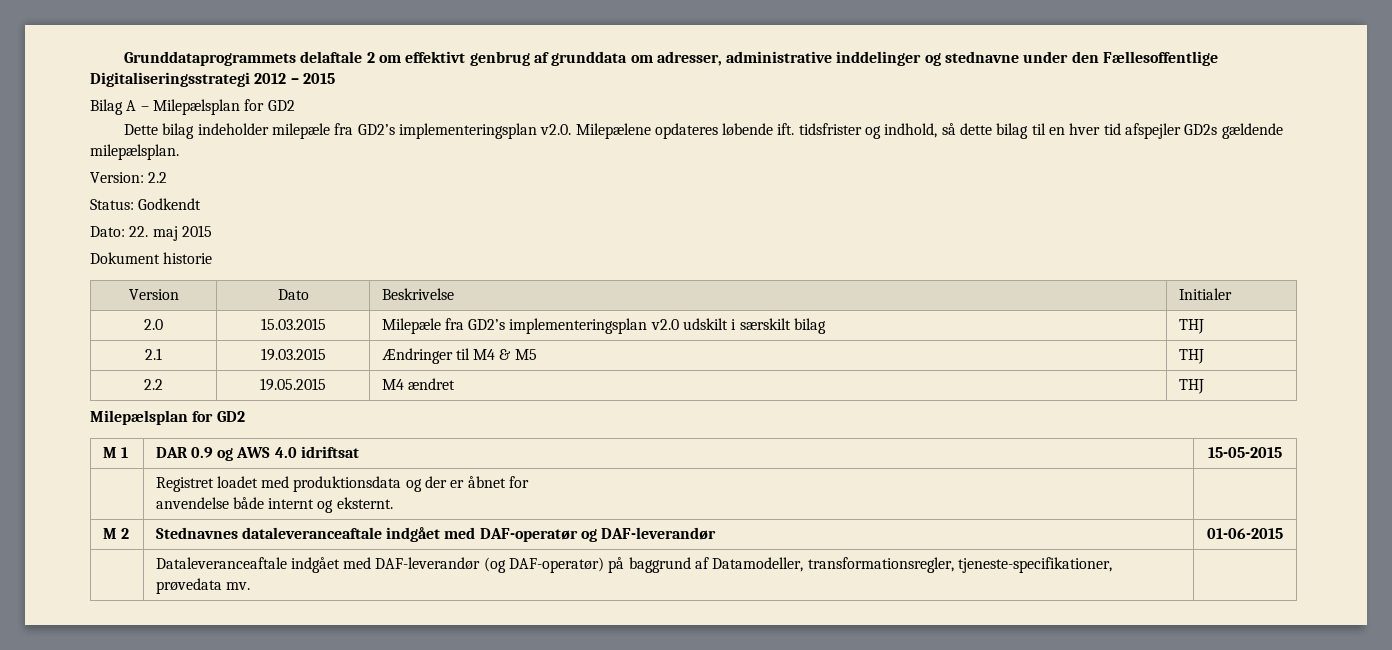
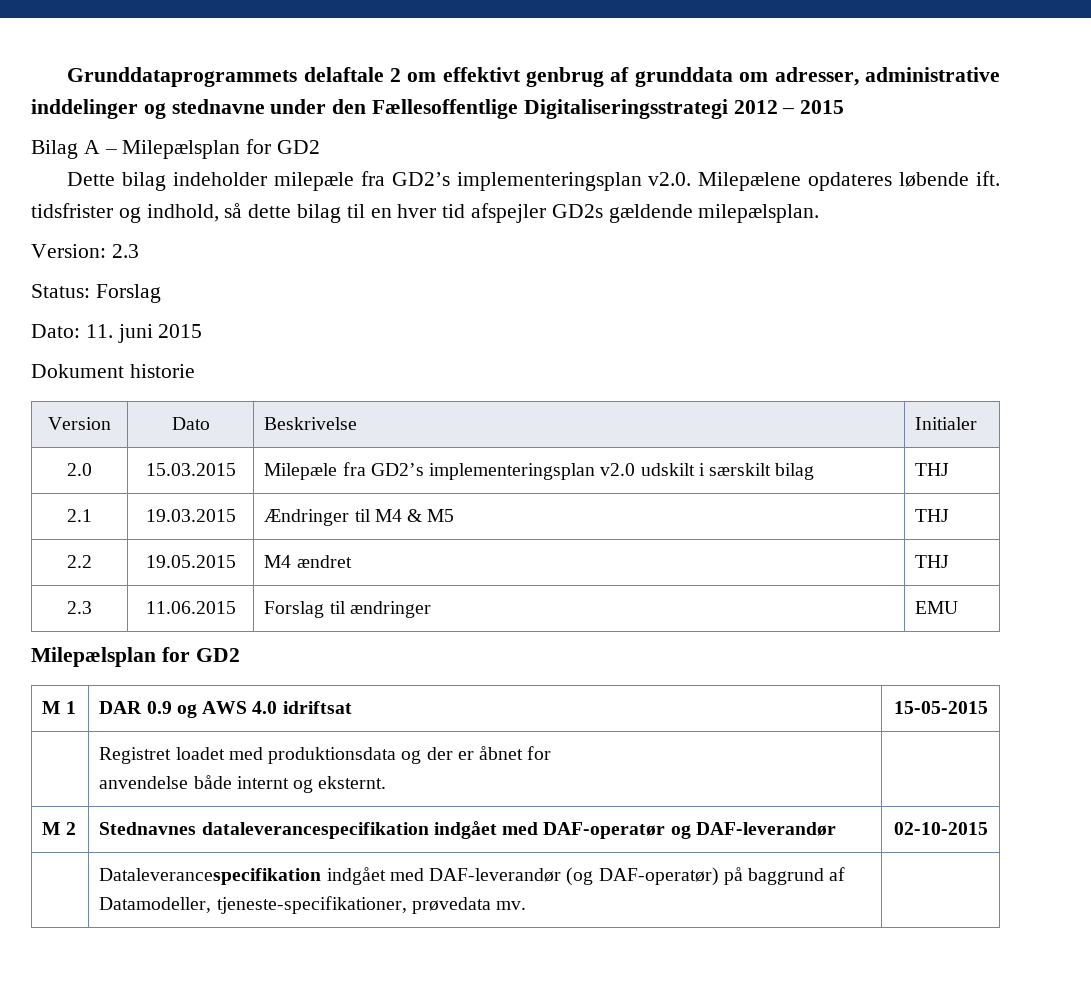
[148,172,168,183] 2.2 -> [111,244,139,258] 2.3
[138,198,202,210] Godkendt -> [95,284,161,303] Forslag
[129,226,178,241] 22. maj -> [85,324,153,343] 11. juni
(1204, 386) none -> [67,601,92,614] [145,601,236,614] [264,601,431,618] [915,601,959,614] // 2.3 | 11.06.2015 | Forslag til ændringer | EMU
[241,527,382,539] dataleveranceaftale -> [201,822,429,839] dataleverancespecifikation
[1207,528,1283,539] [155,557,287,569] 01-06-2015 // | Dataleveranceaftale -> [893,822,988,835] [99,868,322,885] 02-10-2015 // | Dataleverancespecifikation
[807,557,954,573] transformationsregler, -> (212, 905) none

